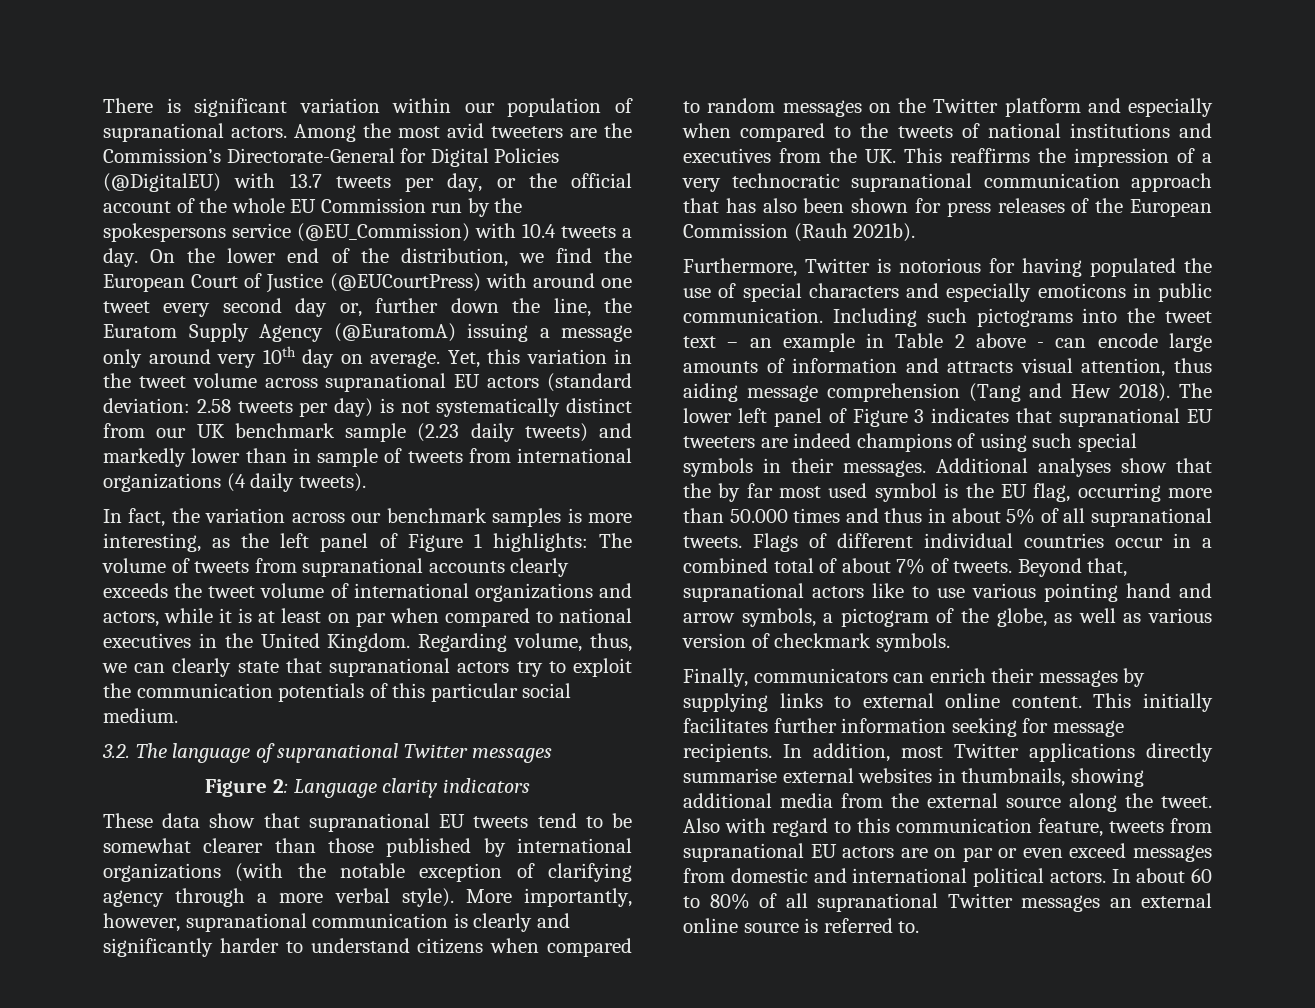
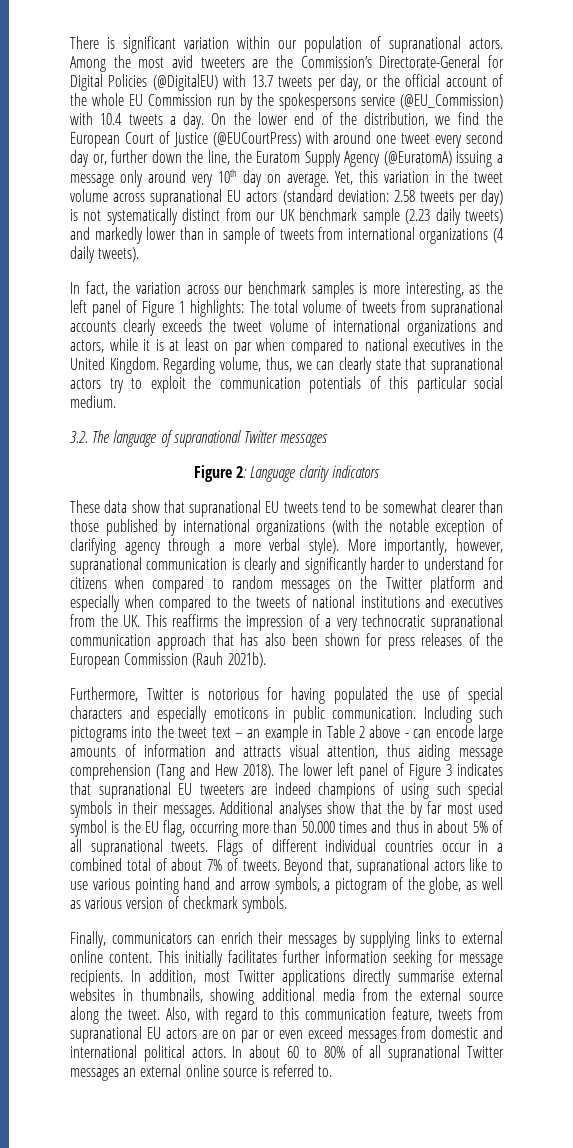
(632, 540) none -> [273,300,298,313] total
(410, 945) none -> [487,557,504,570] for
[683,818,720,833] Also -> [165,1007,190,1022] Also,

